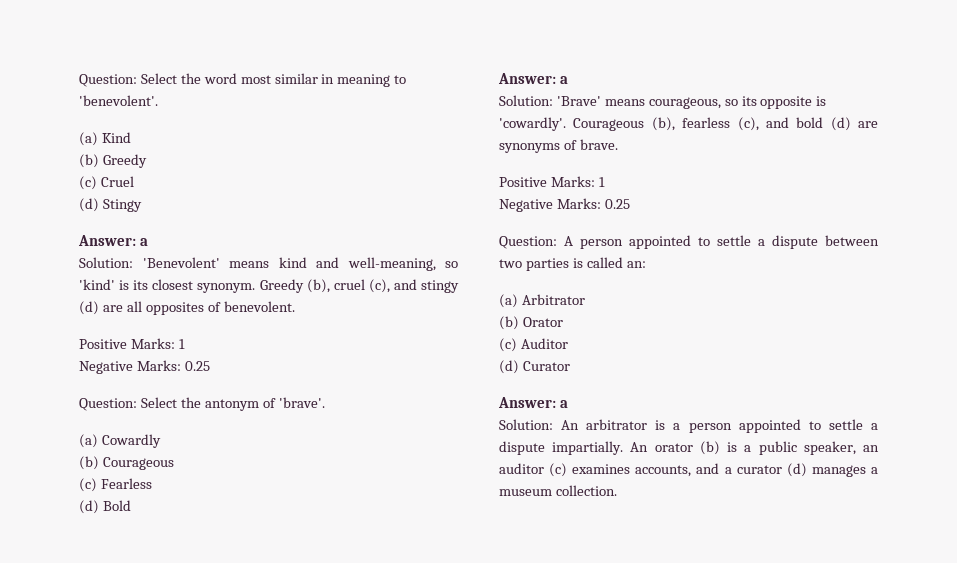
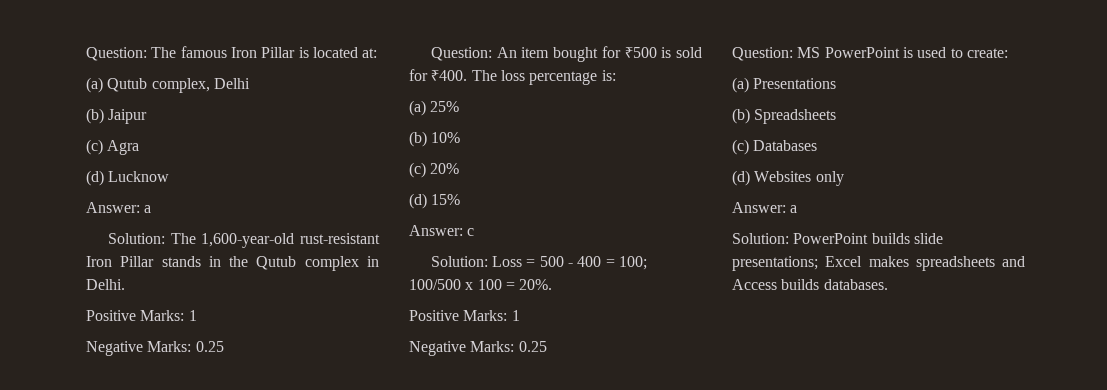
[79,73,407,87] [79,95,158,106] [79,132,131,146] [79,154,147,168] [79,176,134,190] [79,198,142,212] [78,235,148,246] [79,257,458,271] [79,279,460,293] [79,301,295,315] [79,338,185,349] [79,360,210,374] [79,397,325,411] [79,434,161,448] [79,456,174,470] [79,478,152,492] [79,500,131,514] [498,73,568,84] [499,95,827,109] [499,117,878,131] [499,139,618,153] [499,176,605,187] [499,198,630,212] [499,235,879,249] [499,257,646,271] [499,294,585,308] [499,316,563,330] [499,338,568,352] [499,360,570,374] [498,397,568,408] [499,419,878,433] [499,441,879,455] [499,463,878,477] [499,485,617,496] Question: Select the word most similar in meaning to 'benevolent'. // (a) Kind // (b) Greedy // (c) Cruel // (d) Stingy // Answer: a // Solution: 'Benevolent' means kind and well-meaning, so 'kind' is its closest synonym. Greedy (b), cruel (c), and stingy (d) are all opposites of benevolent. // Positive Marks: 1 // Negative Marks: 0.25 // Question: Select the antonym of 'brave'. // (a) Cowardly // (b) Courageous // (c) Fearless // (d) Bold // Answer: a // Solution: 'Brave' means courageous, so its opposite is 'cowardly'. Courageous (b), fearless (c), and bold (d) are synonyms of brave. // Positive Marks: 1 // Negative Marks: 0.25 // Question: A person appointed to settle a dispute between two parties is called an: // (a) Arbitrator // (b) Orator // (c) Auditor // (d) Curator // Answer: a // Solution: An arbitrator is a person appointed to settle a dispute impartially. An orator (b) is a public speaker, an auditor (c) examines accounts, and a curator (d) manages a museum collection. -> [86,46,378,61] [86,77,250,93] [86,108,148,124] [86,139,140,155] [86,170,170,186] [86,202,152,213] [107,233,380,248] [86,256,379,271] [86,279,125,290] [86,310,197,321] [86,341,224,356] [430,46,702,62] [409,69,616,85] [409,100,460,116] [409,131,461,147] [409,162,460,178] [409,193,461,209] [409,225,475,236] [430,256,647,270] [409,279,553,290] [409,310,520,321] [409,341,547,356] [732,47,1008,61] [732,77,837,93] [732,108,837,124] [732,139,818,155] [732,170,844,186] [732,202,798,213] [732,233,943,244] [732,256,1025,271] [732,279,888,290] Question: The famous Iron Pillar is located at: // (a) Qutub complex, Delhi // (b) Jaipur // (c) Agra // (d) Lucknow // Answer: a // Solution: The 1,600-year-old rust-resistant Iron Pillar stands in the Qutub complex in Delhi. // Positive Marks: 1 // Negative Marks: 0.25 // Question: An item bought for ₹500 is sold for ₹400. The loss percentage is: // (a) 25% // (b) 10% // (c) 20% // (d) 15% // Answer: c // Solution: Loss = 500 - 400 = 100; 100/500 x 100 = 20%. // Positive Marks: 1 // Negative Marks: 0.25 // Question: MS PowerPoint is used to create: // (a) Presentations // (b) Spreadsheets // (c) Databases // (d) Websites only // Answer: a // Solution: PowerPoint builds slide presentations; Excel makes spreadsheets and Access builds databases.

